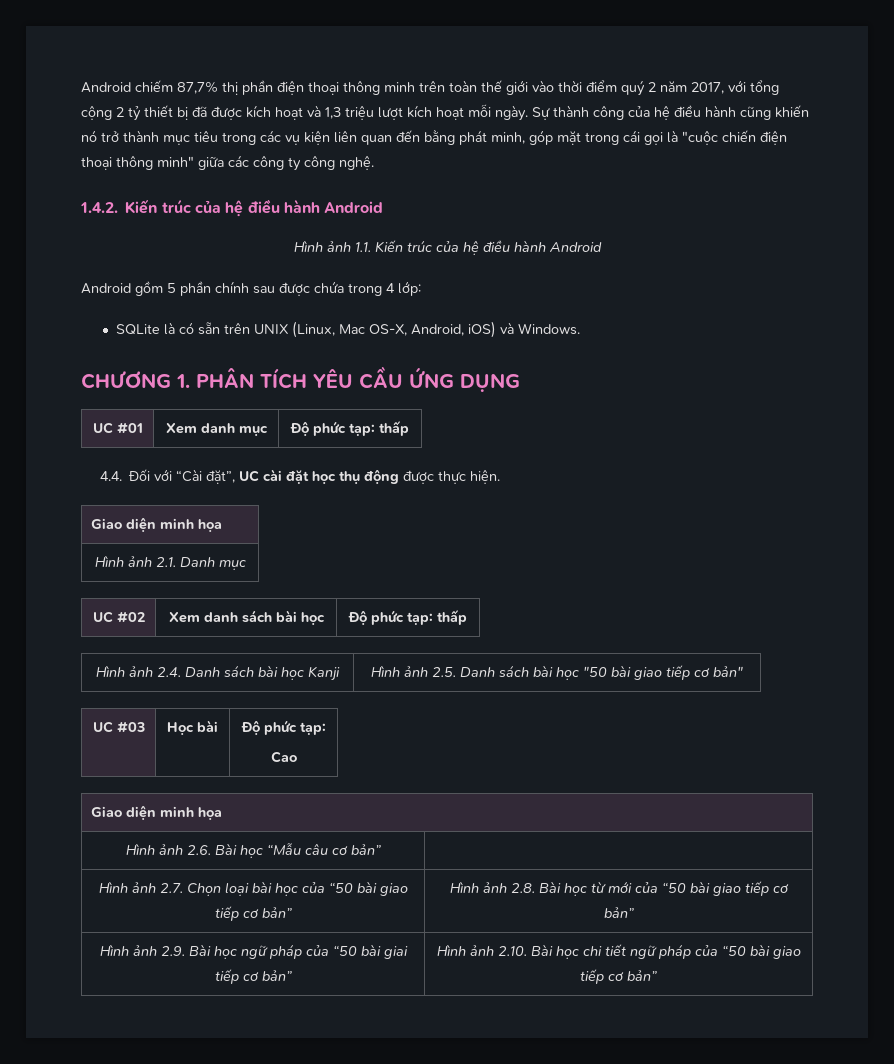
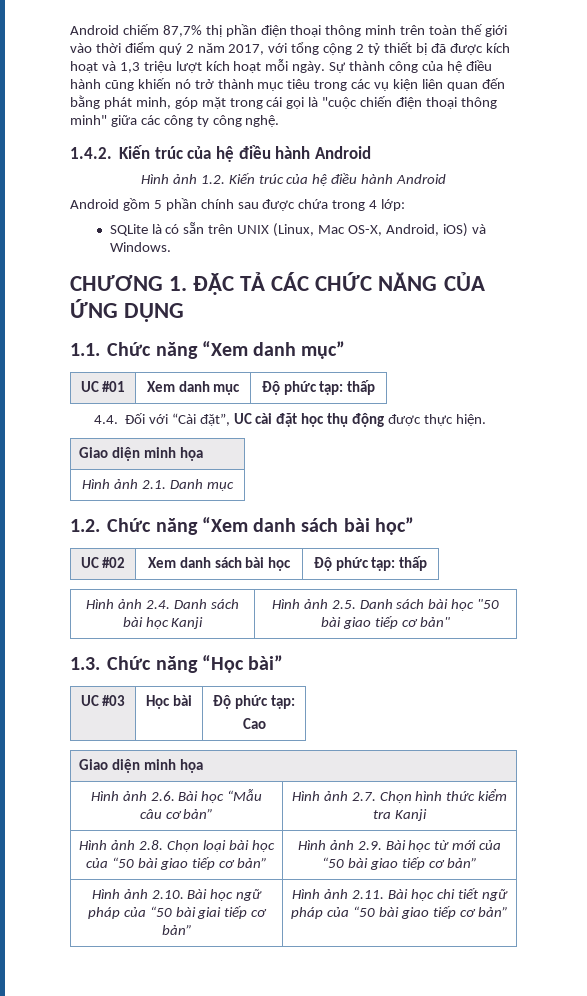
[354,242,371,252] 1.1. -> [200,175,225,184] 1.2.
[196,366,520,392] PHÂN TÍCH YÊU CẦU ỨNG DỤNG -> [193,272,485,295] [70,299,185,322] [70,341,346,359] ĐẶC TẢ CÁC CHỨC NĂNG CỦA ỨNG DỤNG // 1.1. Chức năng “Xem danh mục”
(247, 565) none -> [70,517,414,535] // 1.2. Chức năng “Xem danh sách bài học”
(743, 671) none -> [70,655,284,673] // 1.3. Chức năng “Học bài”
[98,881,183,893] // Hình ảnh 2.7. -> [291,789,508,803] [373,809,427,821] [79,840,164,850] Hình ảnh 2.7. Chọn hình thức kiểm tra Kanji // Hình ảnh 2.8.
[510,883,535,893] 2.8. -> [357,841,382,850] 2.9.
[160,946,185,956] 2.9. -> [151,890,184,899] 2.10.
[497,946,527,956] 2.10. -> [352,890,385,899] 2.11.

